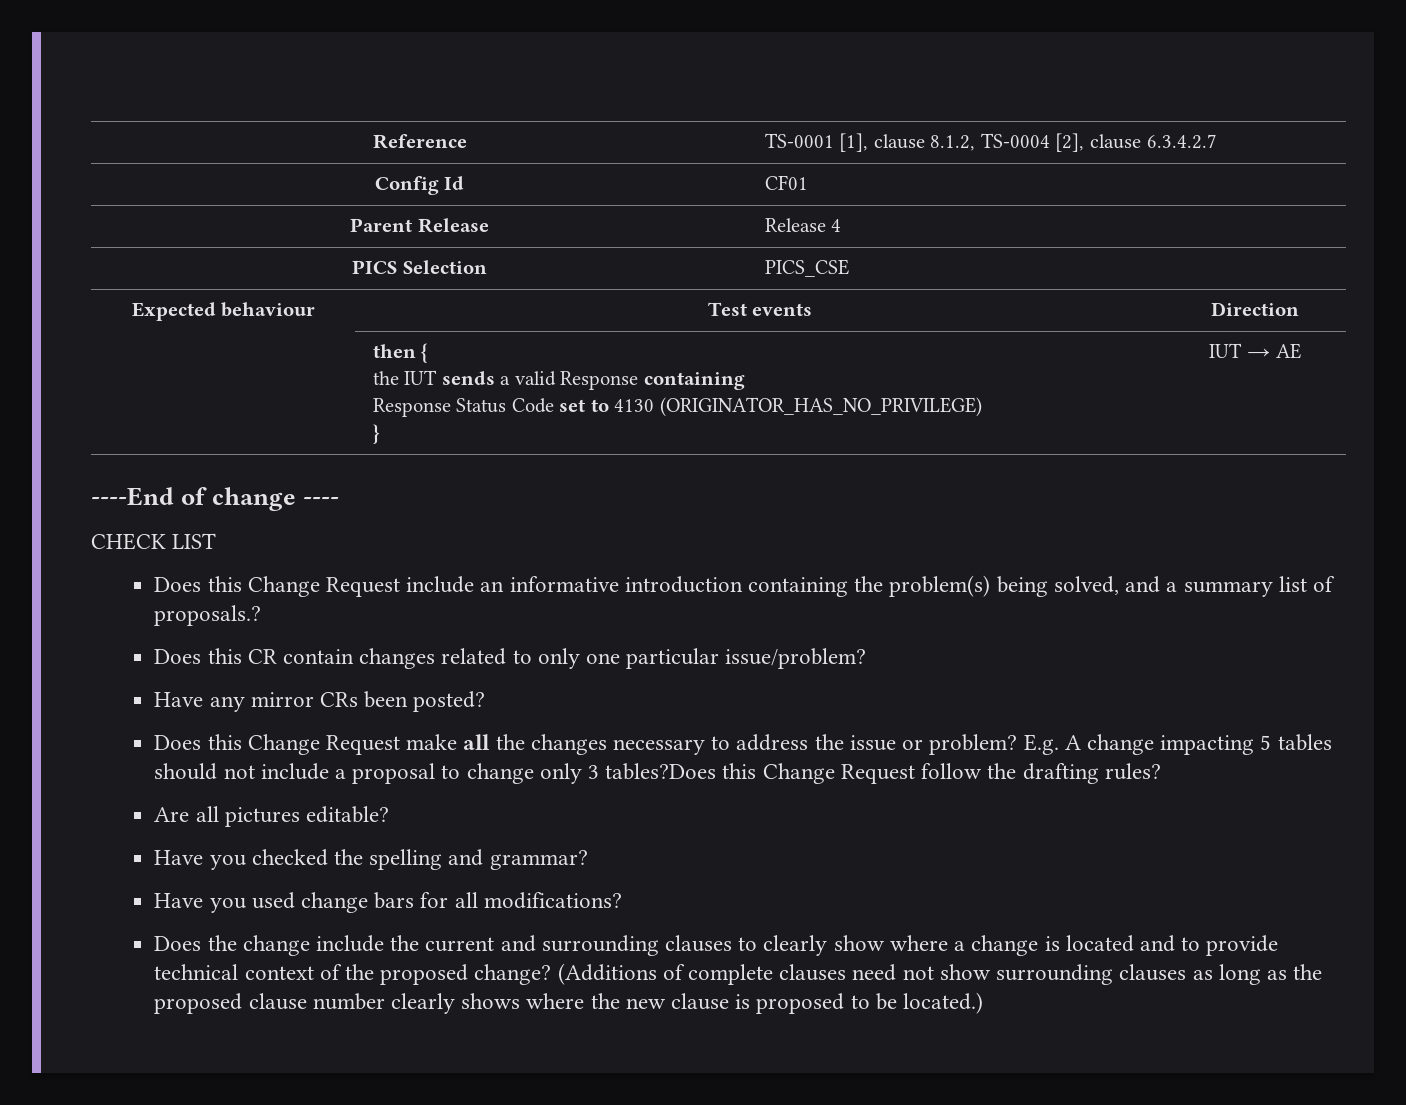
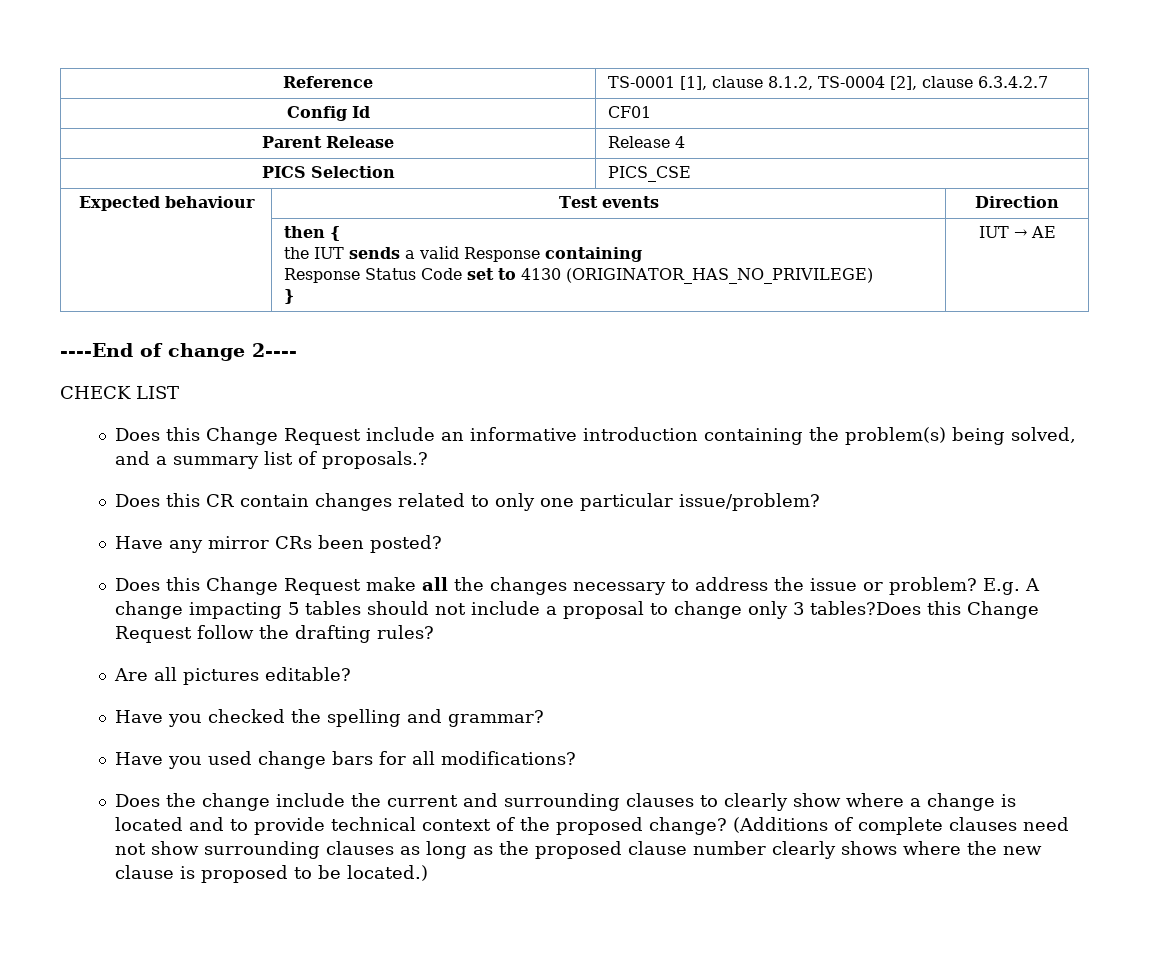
[303,497,340,505] ---- -> [252,343,297,357] 2----

